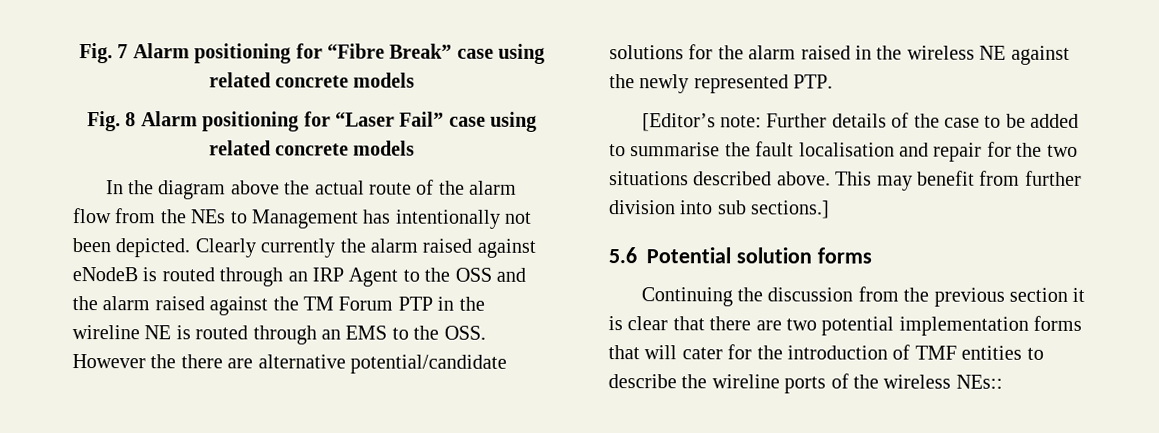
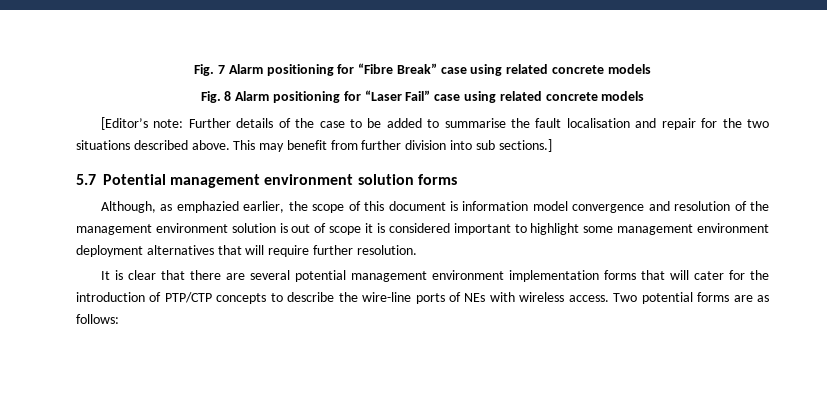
[105,179,518,200] [72,208,533,229] [72,238,536,258] [72,267,526,287] [72,296,485,316] [72,325,486,345] [72,354,507,374] [609,44,1070,65] [609,74,834,94] // In the diagram above the actual route of the alarm flow from the NEs to Management has intentionally not been depicted. Clearly currently the alarm raised against eNodeB is routed through an IRP Agent to the OSS and the alarm raised against the TM Forum PTP in the wireline NE is routed through an EMS to the OSS. However the there are alternative potential/candidate solutions for the alarm raised in the wireless NE against the newly represented PTP. -> (645, 96) none
[608,247,872,264] [640,286,1086,307] [608,316,895,336] 5.6 Potential solution forms // Continuing the discussion from the previous section it is clear that there are two potential -> [76,174,457,188] [101,201,770,213] [76,223,770,235] [76,245,417,257] [101,270,505,282] 5.7 Potential management environment solution forms // Although, as emphazied earlier, the scope of this document is information model convergence and resolution of the management environment solution is out of scope it is considered important to highlight some management environment deployment alternatives that will require further resolution. // It is clear that there are several potential management environment
[914,345,1023,360] TMF entities -> [164,292,267,304] PTP/CTP concepts
[711,374,780,389] wireline -> [362,292,412,302] wire-line
[853,374,1003,389] the wireless NEs:: -> [464,292,770,304] [76,314,119,324] NEs with wireless access. Two potential forms are as follows:

